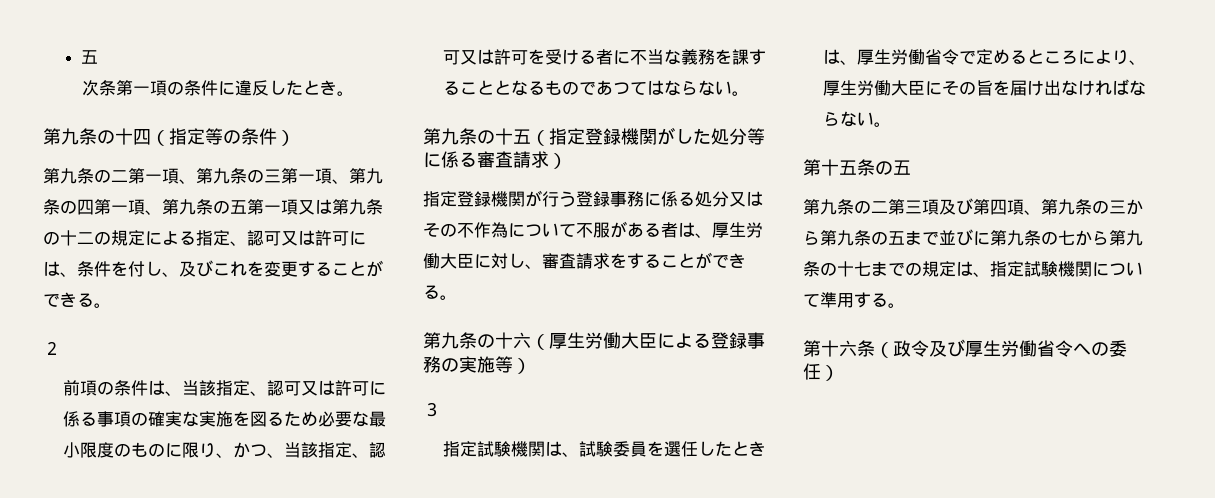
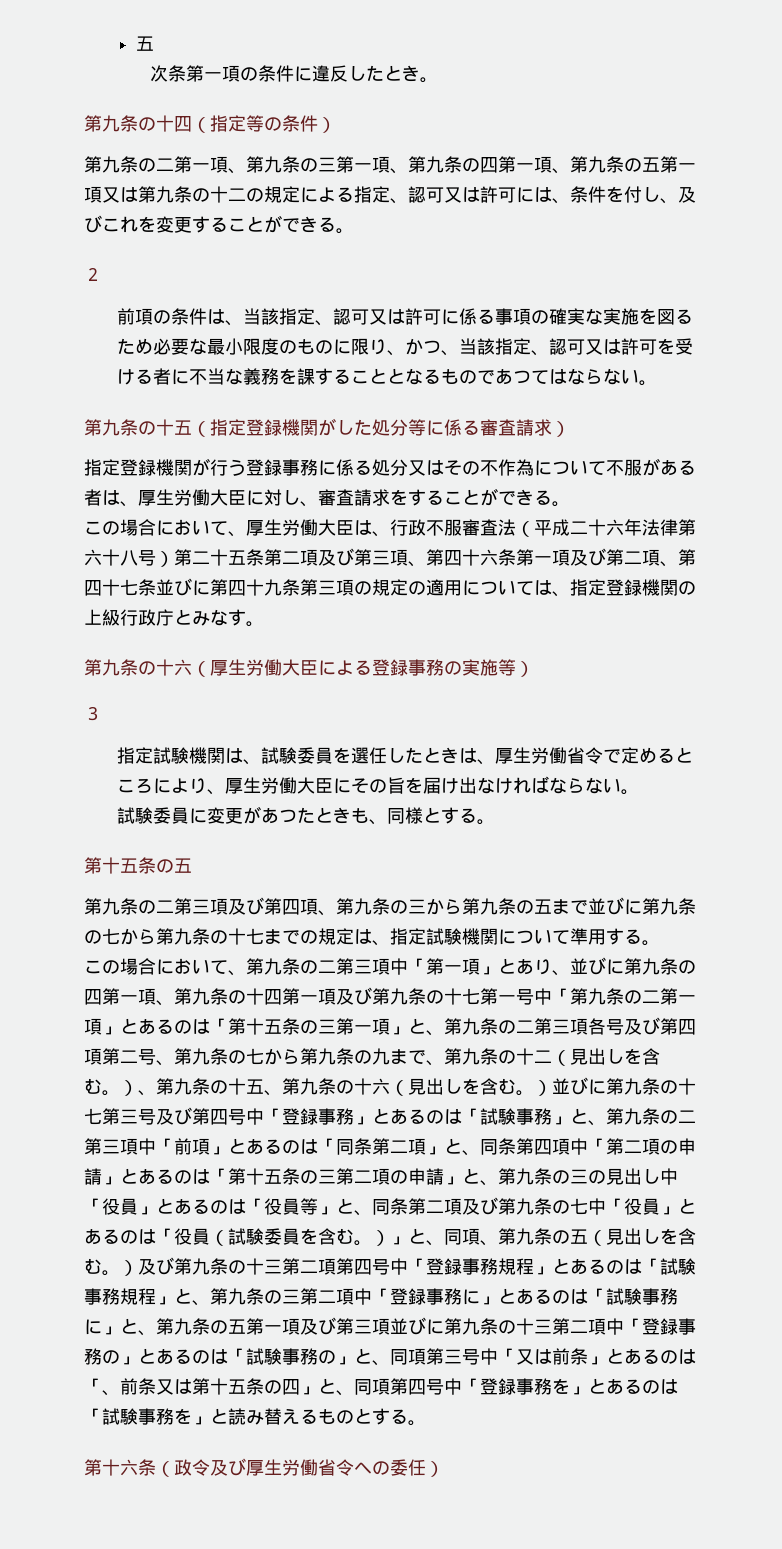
(457, 297) none -> [84,519,696,537] [84,548,696,567] [84,578,696,597] [84,609,264,627] // この場合において、厚生労働大臣は、行政不服審査法（平成二十六年法律第六十八号）第二十五条第二項及び第三項、第四十六条第一項及び第二項、第四十七条並びに第四十九条第三項の規定の適用については、指定登録機関の上級行政庁とみなす。
(891, 124) none -> [116,806,495,825] // 試験委員に変更があつたときも、同様とする。
(905, 305) none -> [84,957,696,976] [84,987,696,1006] [84,1017,696,1036] [84,1048,660,1066] [84,1077,696,1096] [84,1107,696,1126] [84,1138,696,1156] [84,1168,678,1186] [84,1197,696,1216] [84,1228,696,1246] [84,1257,696,1276] [84,1288,678,1306] [84,1317,696,1336] [84,1348,696,1366] [84,1378,678,1396] [84,1408,426,1426] // この場合において、第九条の二第三項中「第一項」とあり、並びに第九条の四第一項、第九条の十四第一項及び第九条の十七第一号中「第九条の二第一項」とあるのは「第十五条の三第一項」と、第九条の二第三項各号及び第四項第二号、第九条の七から第九条の九まで、第九条の十二（見出しを含む。）、第九条の十五、第九条の十六（見出しを含む。）並びに第九条の十七第三号及び第四号中「登録事務」とあるのは「試験事務」と、第九条の二第三項中「前項」とあるのは「同条第二項」と、同条第四項中「第二項の申請」とあるのは「第十五条の三第二項の申請」と、第九条の三の見出し中「役員」とあるのは「役員等」と、同条第二項及び第九条の七中「役員」とあるのは「役員（試験委員を含む。）」と、同項、第九条の五（見出しを含む。）及び第九条の十三第二項第四号中「登録事務規程」とあるのは「試験事務規程」と、第九条の三第二項中「登録事務に」とあるのは「試験事務に」と、第九条の五第一項及び第三項並びに第九条の十三第二項中「登録事務の」とあるのは「試験事務の」と、同項第三号中「又は前条」とあるのは「、前条又は第十五条の四」と、同項第四号中「登録事務を」とあるのは「試験事務を」と読み替えるものとする。

